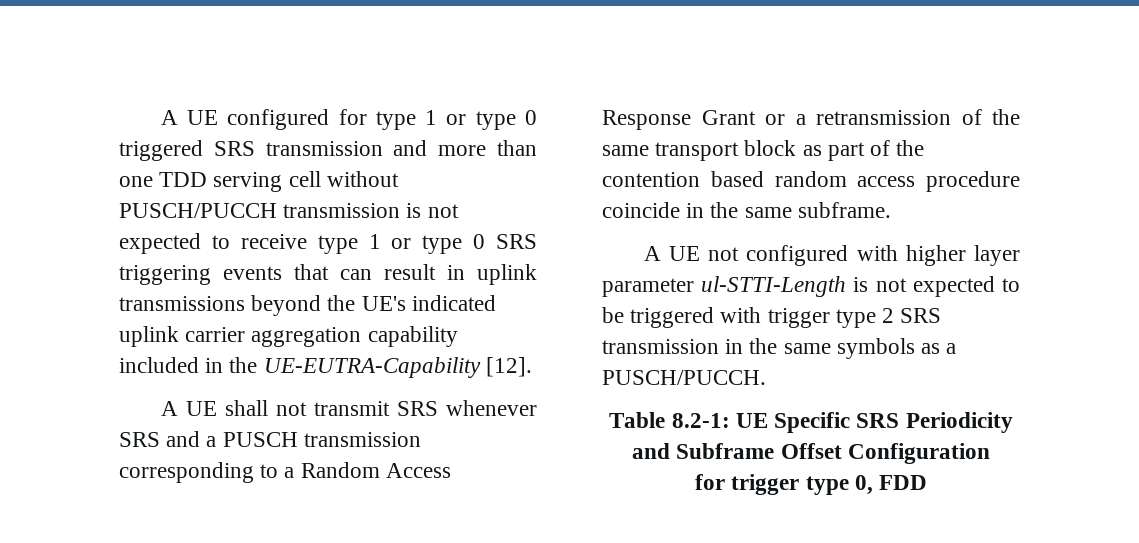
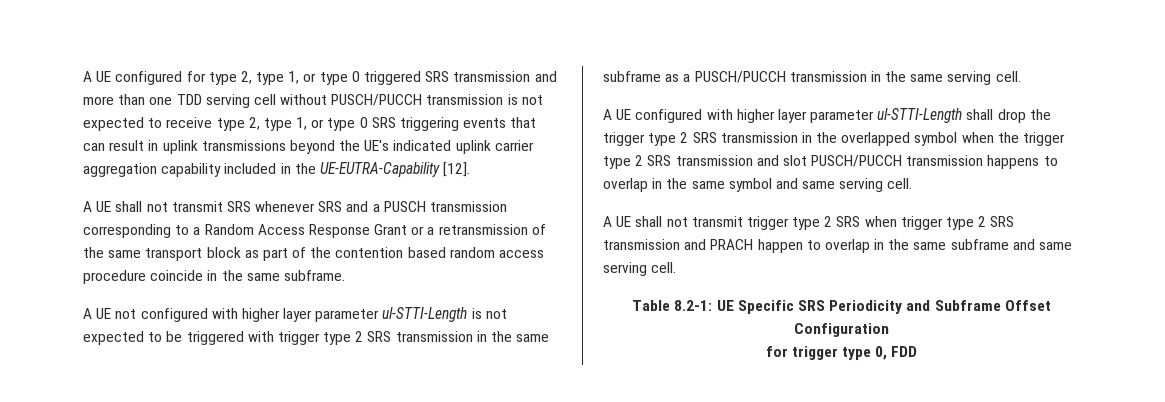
[425,110,438,125] 1 -> [240,71,300,85] 2, type 1,
[368,234,381,249] 1 -> [248,117,308,131] 2, type 1,
[836,338,915,359] symbols -> [603,71,661,82] subframe
[602,370,766,385] PUSCH/PUCCH. -> [694,71,1021,85] [603,108,1051,123] [603,132,1066,146] [603,155,1058,169] [603,178,913,192] [603,216,1015,230] [603,239,1073,253] [603,262,677,276] PUSCH/PUCCH transmission in the same serving cell. // A UE configured with higher layer parameter ul-STTI-Length shall drop the trigger type 2 SRS transmission in the overlapped symbol when the trigger type 2 SRS transmission and slot PUSCH/PUCCH transmission happens to overlap in the same symbol and same serving cell. // A UE shall not transmit trigger type 2 SRS when trigger type 2 SRS transmission and PRACH happen to overlap in the same subframe and same serving cell.

